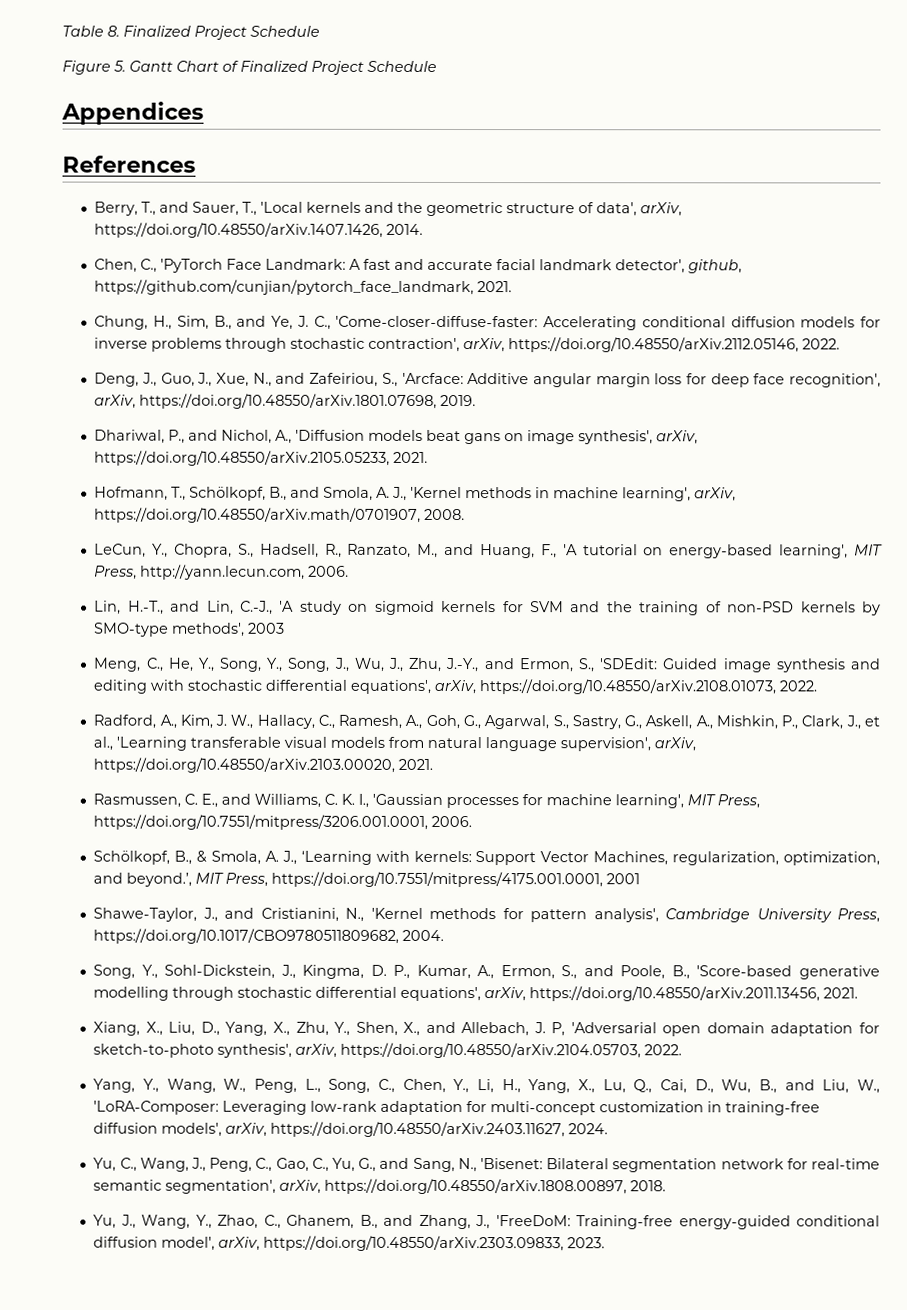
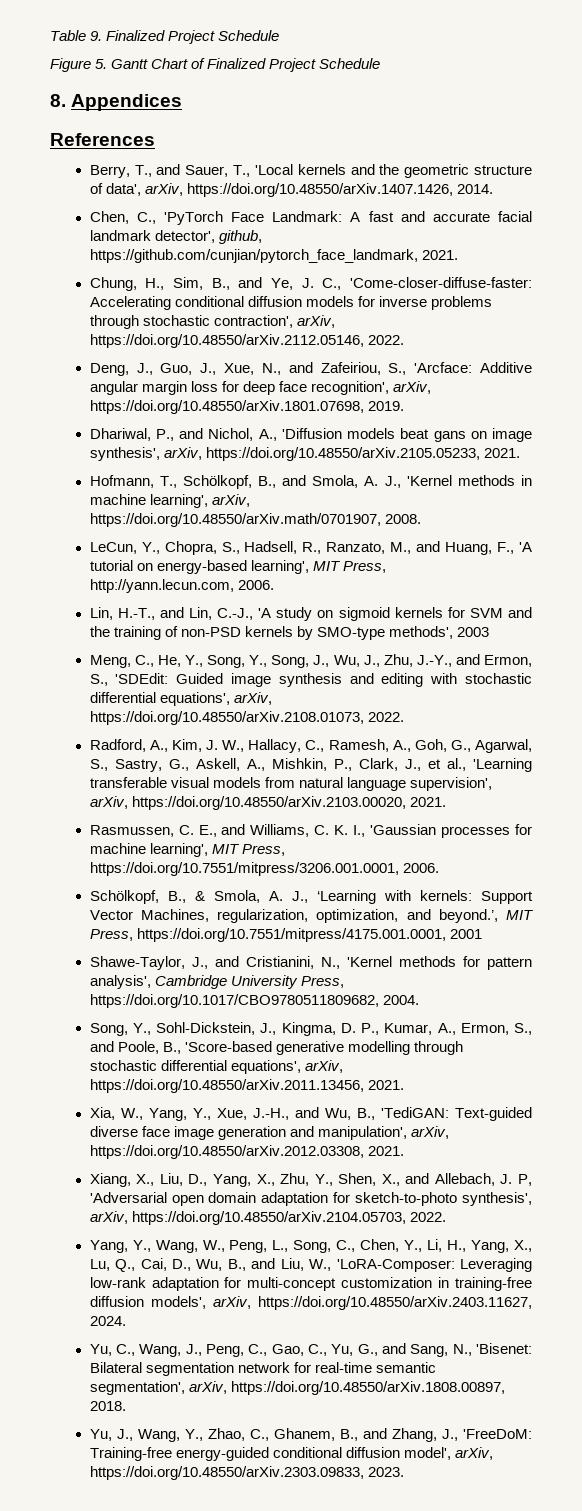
[107,25,120,37] 8. -> [90,31,103,41] 9.
(437, 66) none -> [50,94,66,107] 8.
(859, 993) none -> [89,1107,532,1121] [89,1126,449,1140] [89,1145,404,1159] // Xia, W., Yang, Y., Xue, J.-H., and Wu, B., 'TediGAN: Text-guided diverse face image generation and manipulation', arXiv, https://doi.org/10.48550/arXiv.2012.03308, 2021.

